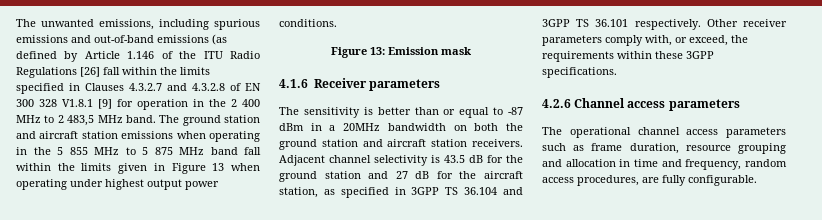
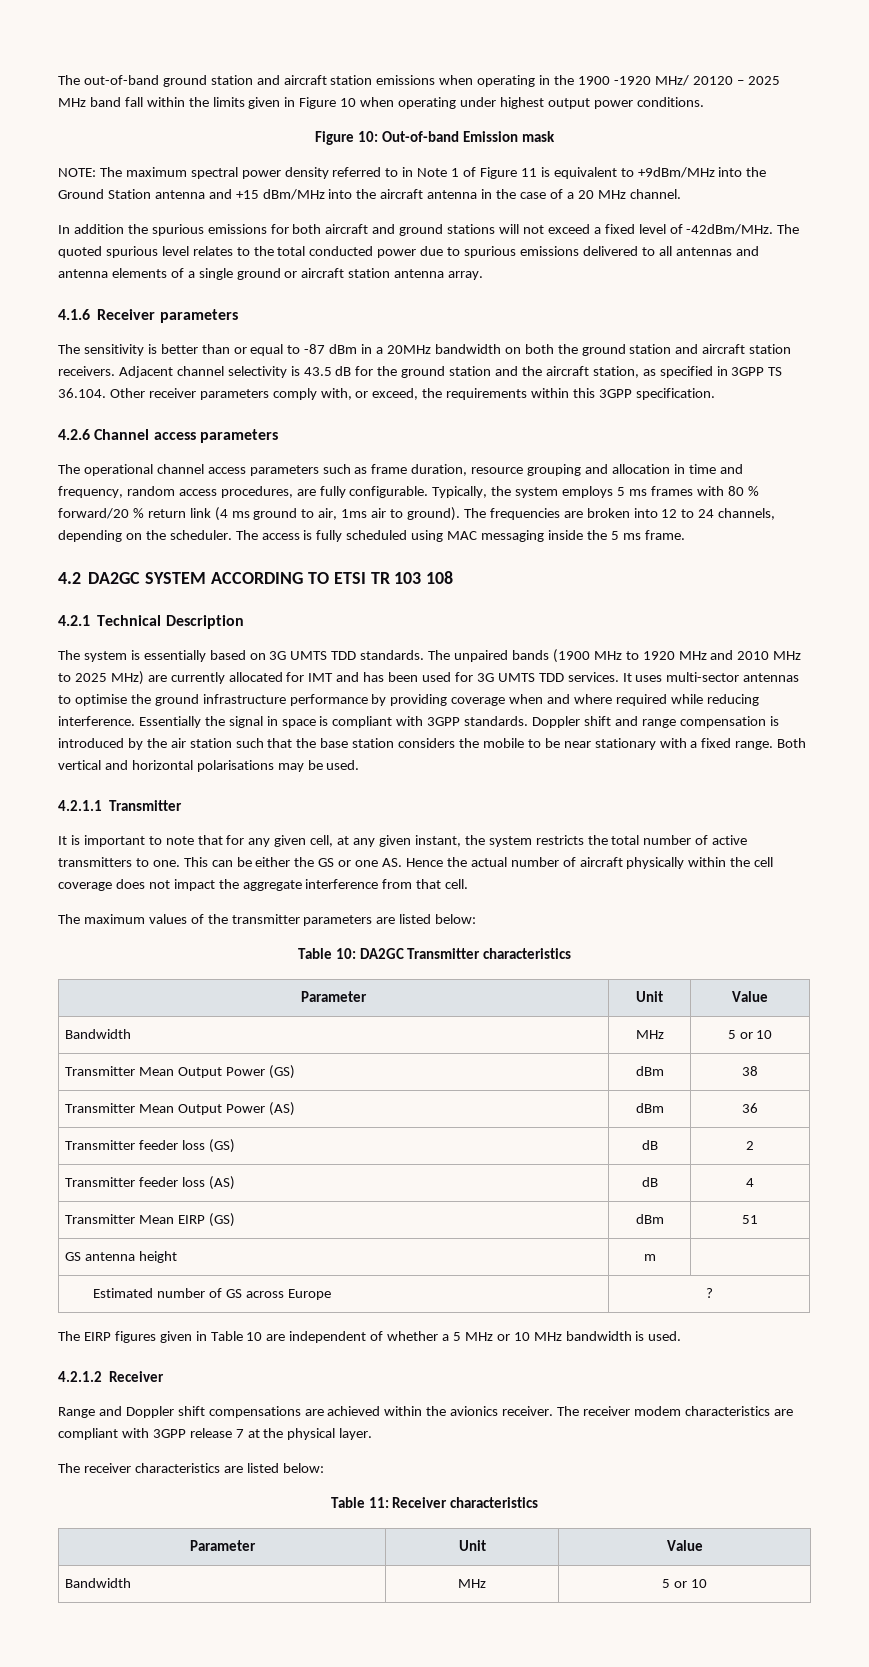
[16,19,260,30] [16,34,227,45] [16,51,260,62] [16,67,210,78] [16,83,261,94] [16,99,260,110] [16,115,180,126] The unwanted emissions, including spurious emissions and out-of-band emissions (as defined by Article 1.146 of the ITU Radio Regulations [26] fall within the limits specified in Clauses 4.3.2.7 and 4.3.2.8 of EN 300 328 V1.8.1 [9] for operation in the 2 400 MHz to 2 483,5 MHz band. The -> [58,75,159,85] The out-of-band
[57,147,173,155] 5 855 MHz to 5 875 -> [577,75,780,86] 1900 -1920 MHz/ 20120 – 2025
[212,163,225,171] 13 -> [340,98,357,107] 10
[370,47,385,55] 13: -> [358,131,460,142] 10: Out-of-band
(471, 51) none -> [58,167,767,179] [58,189,681,200] [58,224,800,236] [58,246,759,258] [58,268,484,280] // NOTE: The maximum spectral power density referred to in Note 1 of Figure 11 is equivalent to +9dBm/MHz into the Ground Station antenna and +15 dBm/MHz into the aircraft antenna in the case of a 20 MHz channel. // In addition the spurious emissions for both aircraft and ground stations will not exceed a fixed level of -42dBm/MHz. The quoted spurious level relates to the total conducted power due to spurious emissions delivered to all antennas and antenna elements of a single ground or aircraft station antenna array.
[395,171,453,179] 27 dB for -> (519, 371) none
[464,187,523,195] [542,19,701,30] 36.104 and 3GPP TS 36.101 respectively. -> [58,388,106,398] 36.104.
[655,51,714,59] [542,67,617,78] these 3GPP specifications. -> [573,388,715,400] this 3GPP specification.
(757, 180) none -> [432,486,759,498] [58,507,776,521] [58,530,685,542] [58,571,454,584] [58,615,244,629] [58,649,802,663] [58,671,800,685] [58,694,759,706] [58,716,779,728] [58,738,807,750] [58,760,360,772] [58,800,183,811] [58,835,748,847] [58,857,774,869] [58,879,469,891] [58,914,477,926] [297,948,572,959] [301,991,367,1002] [636,991,663,1002] [732,991,768,1002] [64,1029,131,1039] [635,1030,664,1039] [727,1030,773,1039] [64,1065,295,1079] [635,1066,664,1076] [742,1066,758,1076] [64,1102,295,1116] [635,1103,664,1113] [742,1103,758,1113] [64,1139,235,1153] [641,1140,658,1150] [746,1141,754,1150] [64,1176,235,1190] [641,1177,658,1187] [746,1178,754,1187] [64,1213,235,1227] [635,1214,664,1224] [742,1215,758,1224] [64,1251,177,1263] [643,1254,656,1261] [93,1288,331,1300] [705,1288,713,1298] [58,1331,682,1343] [58,1371,165,1382] [58,1406,793,1418] [58,1428,373,1440] [58,1463,324,1473] [330,1497,539,1508] [189,1540,256,1551] [458,1540,486,1551] [666,1540,703,1551] [64,1578,131,1588] [458,1579,486,1588] [662,1579,707,1588] Typically, the system employs 5 ms frames with 80 % forward/20 % return link (4 ms ground to air, 1ms air to ground). The frequencies are broken into 12 to 24 channels, depending on the scheduler. The access is fully scheduled using MAC messaging inside the 5 ms frame. // 4.2 DA2GC SYSTEM ACCORDING TO ETSI TR 103 108 // 4.2.1 Technical Description // The system is essentially based on 3G UMTS TDD standards. The unpaired bands (1900 MHz to 1920 MHz and 2010 MHz to 2025 MHz) are currently allocated for IMT and has been used for 3G UMTS TDD services. It uses multi-sector antennas to optimise the ground infrastructure performance by providing coverage when and where required while reducing interference. Essentially the signal in space is compliant with 3GPP standards. Doppler shift and range compensation is introduced by the air station such that the base station considers the mobile to be near stationary with a fixed range. Both vertical and horizontal polarisations may be used. // 4.2.1.1 Transmitter // It is important to note that for any given cell, at any given instant, the system restricts the total number of active transmitters to one. This can be either the GS or one AS. Hence the actual number of aircraft physically within the cell coverage does not impact the aggregate interference from that cell. // The maximum values of the transmitter parameters are listed below: // Table 10: DA2GC Transmitter characteristics // Parameter | Unit | Value // Bandwidth | MHz | 5 or 10 // Transmitter Mean Output Power (GS) | dBm | 38 // Transmitter Mean Output Power (AS) | dBm | 36 // Transmitter feeder loss (GS) | dB | 2 // Transmitter feeder loss (AS) | dB | 4 // Transmitter Mean EIRP (GS) | dBm | 51 // GS antenna height | m | // Estimated number of GS across Europe | ? // The EIRP figures given in Table 10 are independent of whether a 5 MHz or 10 MHz bandwidth is used. // 4.2.1.2 Receiver // Range and Doppler shift compensations are achieved within the avionics receiver. The receiver modem characteristics are compliant with 3GPP release 7 at the physical layer. // The receiver characteristics are listed below: // Table 11: Receiver characteristics // Parameter | Unit | Value // Bandwidth | MHz | 5 or 10

